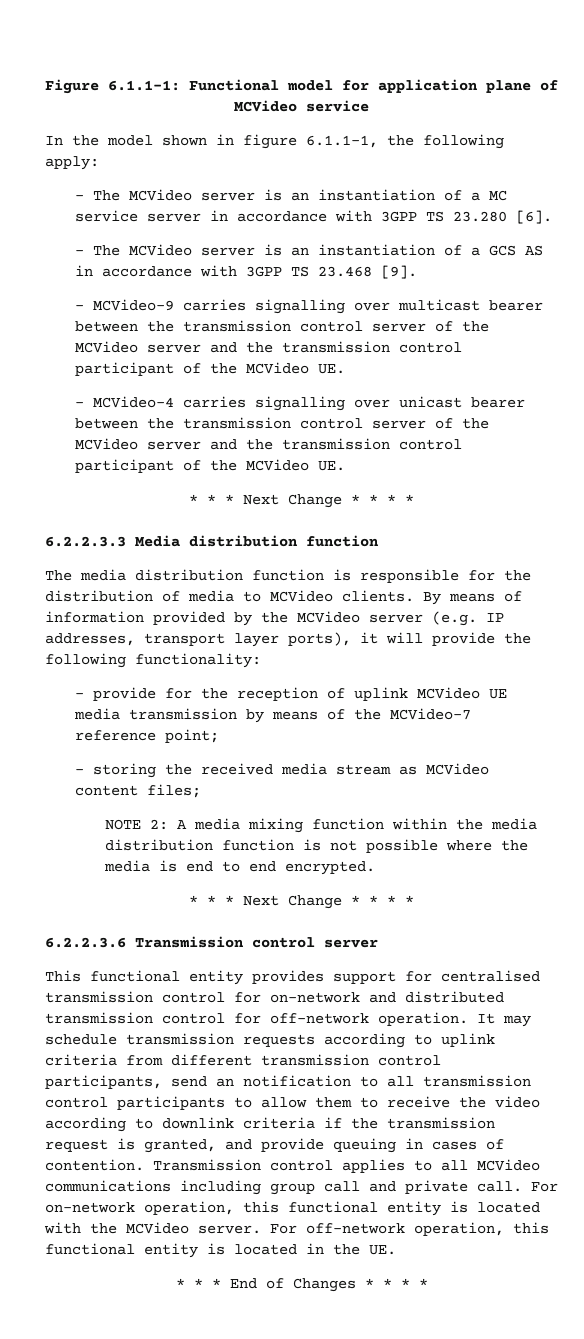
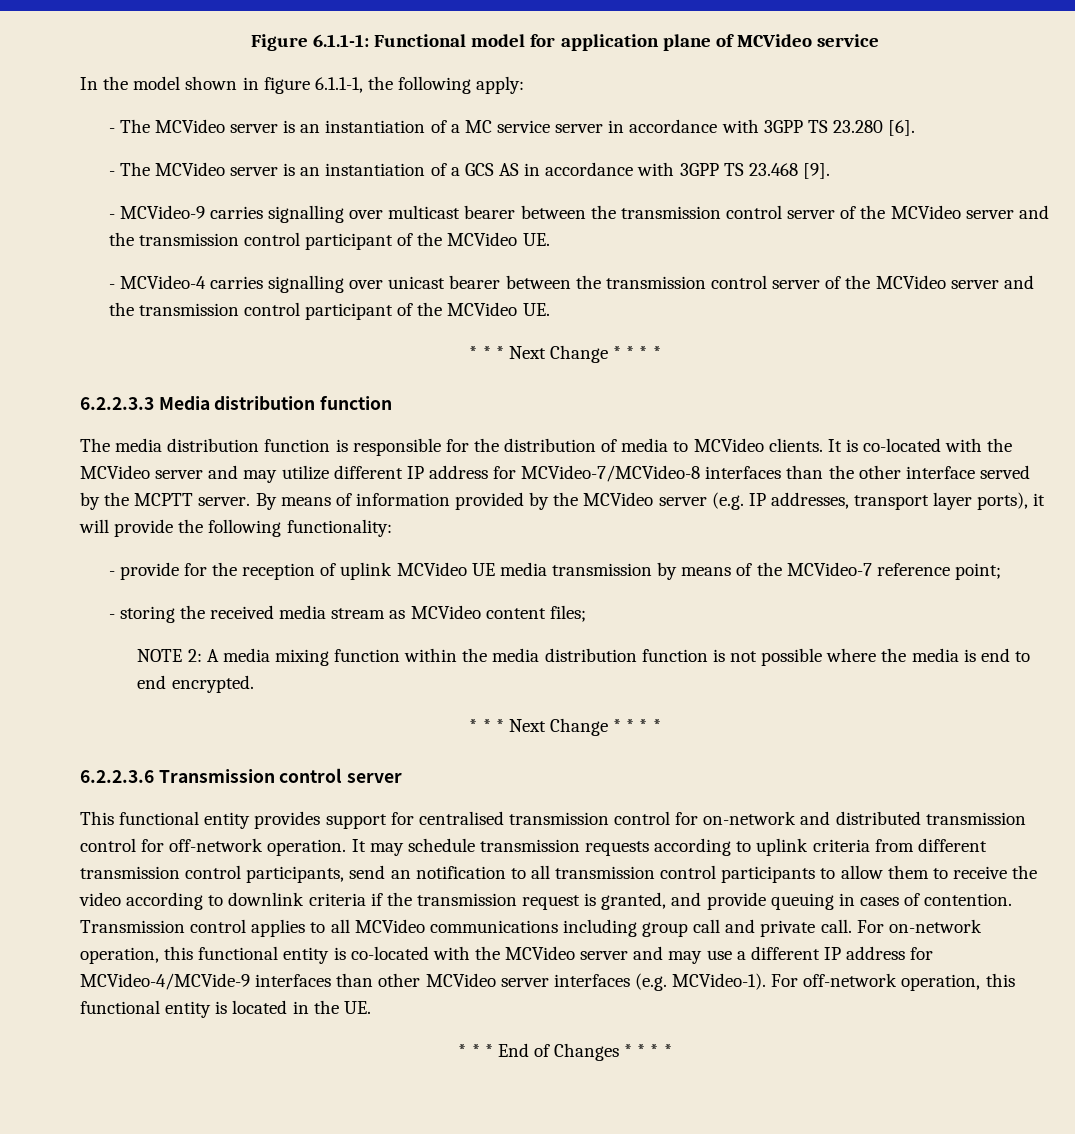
(414, 596) none -> [827,438,1013,452] [80,465,1030,483] [80,492,251,510] It is co-located with the MCVideo server and may utilize different IP address for MCVideo-7/MCVideo-8 interfaces than the other interface served by the MCPTT server.
[477,1202,540,1213] [44,1222,261,1234] located with the MCVideo server. -> [350,946,934,964] [80,973,767,991] co-located with the MCVideo server and may use a different IP address for MCVideo-4/MCVide-9 interfaces than other MCVideo server interfaces (e.g. MCVideo-1).

